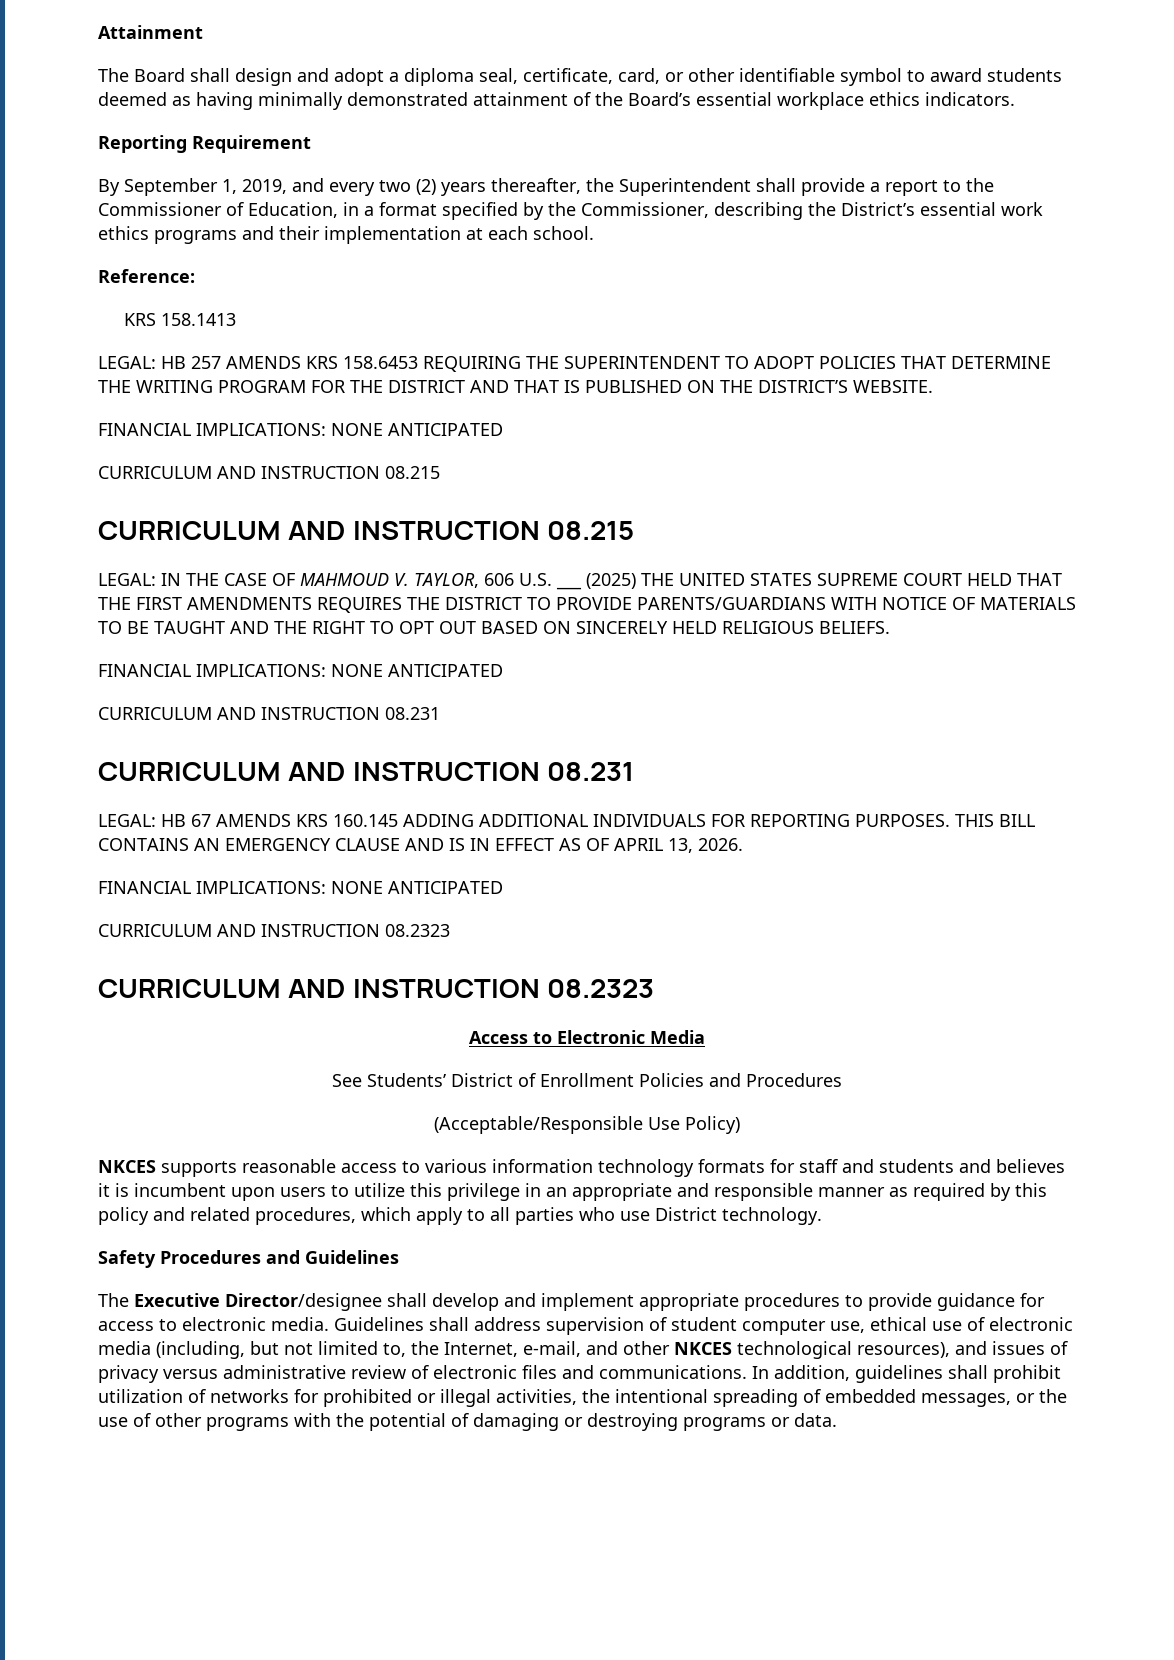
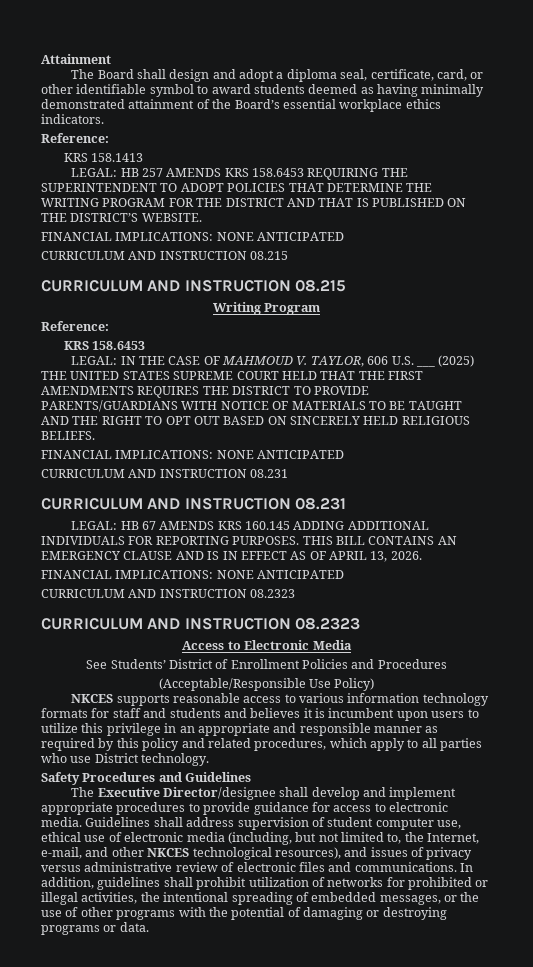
[98,135,311,153] [98,178,994,196] [98,202,1043,220] [98,226,594,244] // Reporting Requirement // By September 1, 2019, and every two (2) years thereafter, the Superintendent shall provide a report to the Commissioner of Education, in a format specified by the Commissioner, describing the District’s essential work ethics programs and their implementation at each school. -> (104, 119) none
(635, 530) none -> [212,302,321,315] [41,321,109,331] [63,341,145,350] // Writing Program // Reference: // KRS 158.6453

